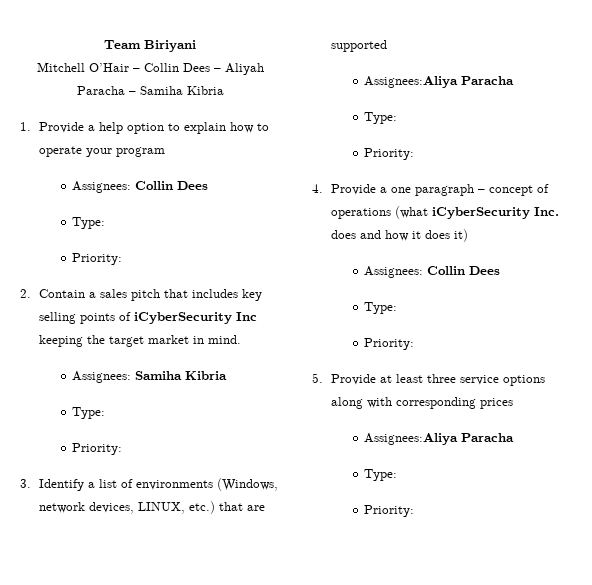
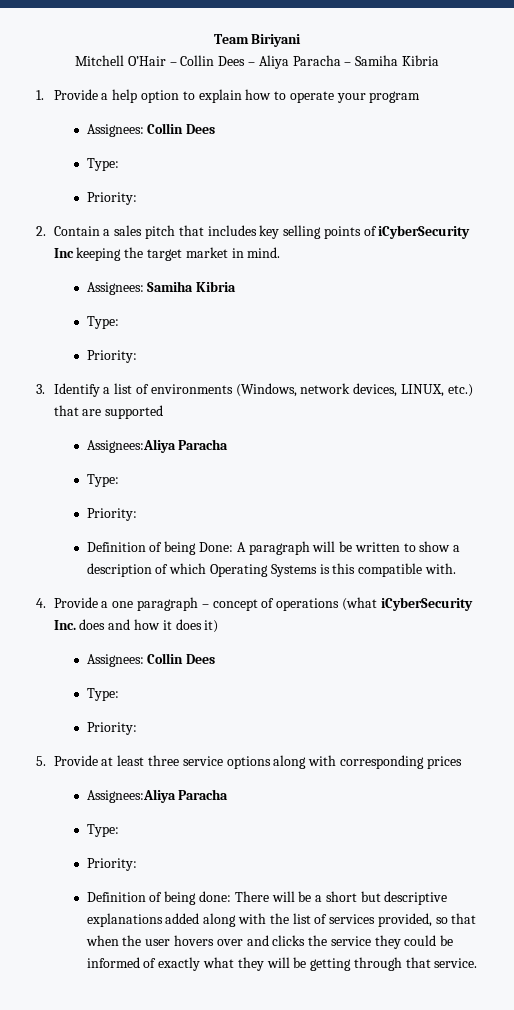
[224,63,264,75] Aliyah -> [258,55,289,69] Aliya
(415, 154) none -> [86,541,461,555] [86,563,456,577] // Definition of being Done: A paragraph will be written to show a description of which Operating Systems is this compatible with.
(415, 511) none -> [86,891,448,905] [86,913,477,927] [85,935,454,949] [86,957,478,971] // Definition of being done: There will be a short but descriptive explanations added along with the list of services provided, so that when the user hovers over and clicks the service they could be informed of exactly what they will be getting through that service.

